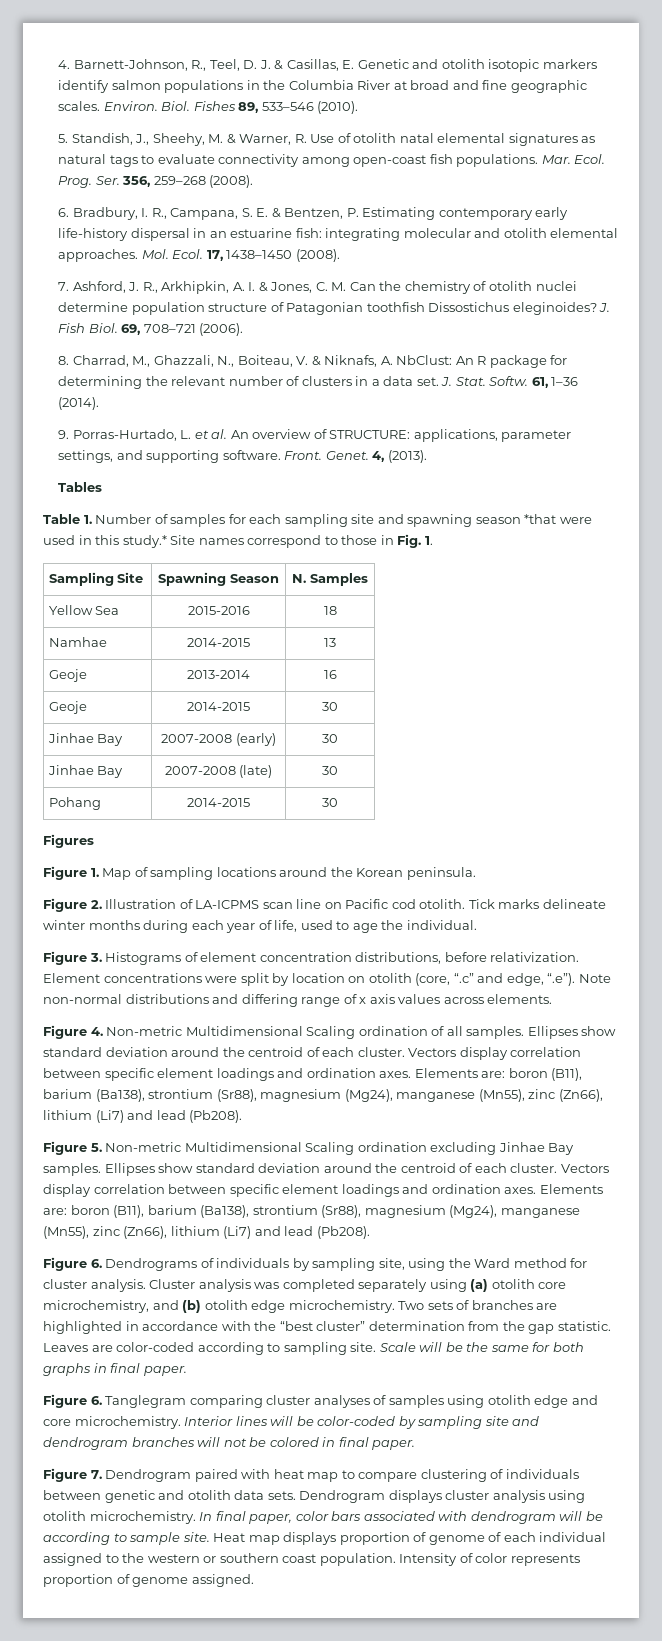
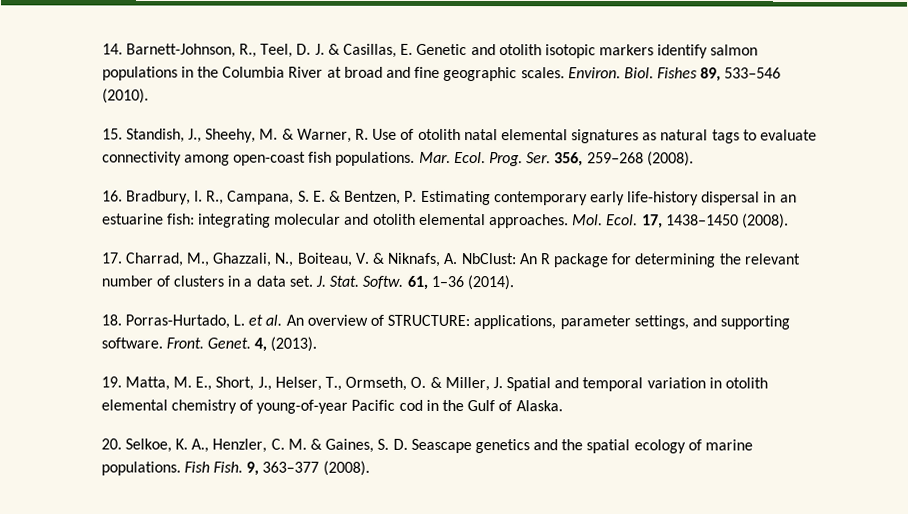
[58,60,71,69] 4. -> [101,43,123,55] 14.
[58,134,69,143] 5. -> [101,128,123,140] 15.
[58,208,70,217] 6. -> [101,190,123,202] 16.
[58,281,577,294] [58,302,611,315] [58,323,244,336] [58,356,70,365] 7. Ashford, J. R., Arkhipkin, A. I. & Jones, C. M. Can the chemistry of otolith nuclei determine population structure of Patagonian toothfish Dissostichus eleginoides? J. Fish Biol. 69, 708–721 (2006). // 8. -> [100,252,123,264] 17.
[58,430,70,439] 9. -> [100,314,122,326] 18.
[58,482,103,492] [43,514,592,527] [43,534,433,548] [48,572,144,586] [158,572,279,586] [292,573,368,586] [48,605,120,615] [187,606,250,615] [323,606,337,615] [48,637,107,647] [186,638,250,647] [324,638,336,647] [48,669,87,682] [186,670,250,679] [323,670,337,679] [48,701,87,714] [186,702,250,711] [322,702,338,711] [47,733,124,746] [161,733,276,746] [322,734,338,743] [47,765,124,778] [164,765,273,778] [322,766,338,775] [48,797,101,810] [186,798,250,807] [322,798,338,807] [43,834,94,848] [43,866,476,880] [43,898,606,912] [43,920,477,933] [43,951,580,965] [43,973,611,986] [43,994,553,1007] [43,1025,617,1039] [43,1047,582,1060] [43,1068,583,1081] [43,1089,603,1102] [43,1110,243,1123] [43,1141,575,1155] [43,1163,609,1176] [43,1184,603,1197] [43,1205,580,1218] [43,1226,370,1239] [43,1257,588,1271] [43,1279,567,1292] [43,1300,558,1313] [43,1321,611,1334] [43,1342,584,1355] [43,1363,187,1376] [43,1394,598,1408] [43,1416,540,1429] [43,1437,416,1450] [43,1468,579,1482] [43,1490,586,1503] [43,1511,603,1524] [43,1532,607,1545] [43,1553,580,1566] [43,1574,254,1587] Tables // Table 1. Number of samples for each sampling site and spawning season *that were used in this study.* Site names correspond to those in Fig. 1. // Sampling Site | Spawning Season | N. Samples // Yellow Sea | 2015-2016 | 18 // Namhae | 2014-2015 | 13 // Geoje | 2013-2014 | 16 // Geoje | 2014-2015 | 30 // Jinhae Bay | 2007-2008 (early) | 30 // Jinhae Bay | 2007-2008 (late) | 30 // Pohang | 2014-2015 | 30 // Figures // Figure 1. Map of sampling locations around the Korean peninsula. // Figure 2. Illustration of LA-ICPMS scan line on Pacific cod otolith. Tick marks delineate winter months during each year of life, used to age the individual. // Figure 3. Histograms of element concentration distributions, before relativization. Element concentrations were split by location on otolith (core, “.c” and edge, “.e”). Note non-normal distributions and differing range of x axis values across elements. // Figure 4. Non-metric Multidimensional Scaling ordination of all samples. Ellipses show standard deviation around the centroid of each cluster. Vectors display correlation between specific element loadings and ordination axes. Elements are: boron (B11), barium (Ba138), strontium (Sr88), magnesium (Mg24), manganese (Mn55), zinc (Zn66), lithium (Li7) and lead (Pb208). // Figure 5. Non-metric Multidimensional Scaling ordination excluding Jinhae Bay samples. Ellipses show standard deviation around the centroid of each cluster. Vectors display correlation between specific element loadings and ordination axes. Elements are: boron (B11), barium (Ba138), strontium (Sr88), magnesium (Mg24), manganese (Mn55), zinc (Zn66), lithium (Li7) and lead (Pb208). // Figure 6. Dendrograms of individuals by sampling site, using the Ward method for cluster analysis. Cluster analysis was completed separately using (a) otolith core microchemistry, and (b) otolith edge microchemistry. Two sets of branches are highlighted in accordance with the “best cluster” determination from the gap statistic. Leaves are color-coded according to sampling site. Scale will be the same for both graphs in final paper. // Figure 6. Tanglegram comparing cluster analyses of samples using otolith edge and core microchemistry. Interior lines will be color-coded by sampling site and dendrogram branches will not be colored in final paper. // Figure 7. Dendrogram paired with heat map to compare clustering of individuals between genetic and otolith data sets. Dendrogram displays cluster analysis using otolith microchemistry. In final paper, color bars associated with dendrogram will be according to sample site. Heat map displays proportion of genome of each individual assigned to the western or southern coast population. Intensity of color represents proportion of genome assigned. -> [100,376,768,392] [100,399,563,414] [100,438,753,454] [100,460,370,476] 19. Matta, M. E., Short, J., Helser, T., Ormseth, O. & Miller, J. Spatial and temporal variation in otolith elemental chemistry of young-of-year Pacific cod in the Gulf of Alaska. // 20. Selkoe, K. A., Henzler, C. M. & Gaines, S. D. Seascape genetics and the spatial ecology of marine populations. Fish Fish. 9, 363–377 (2008).

